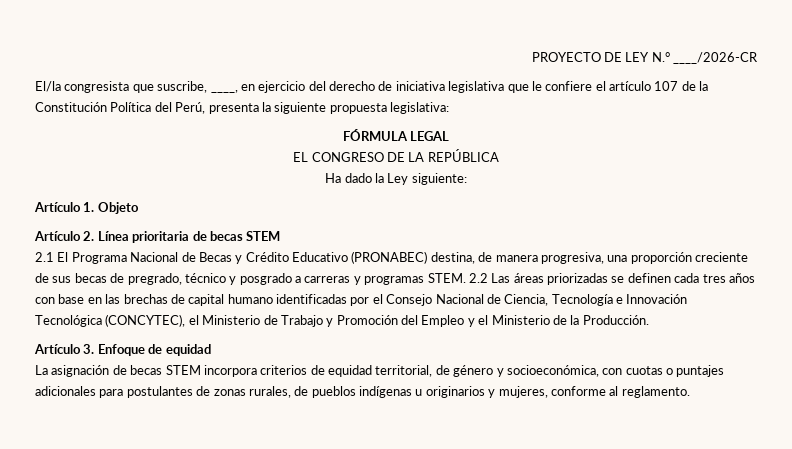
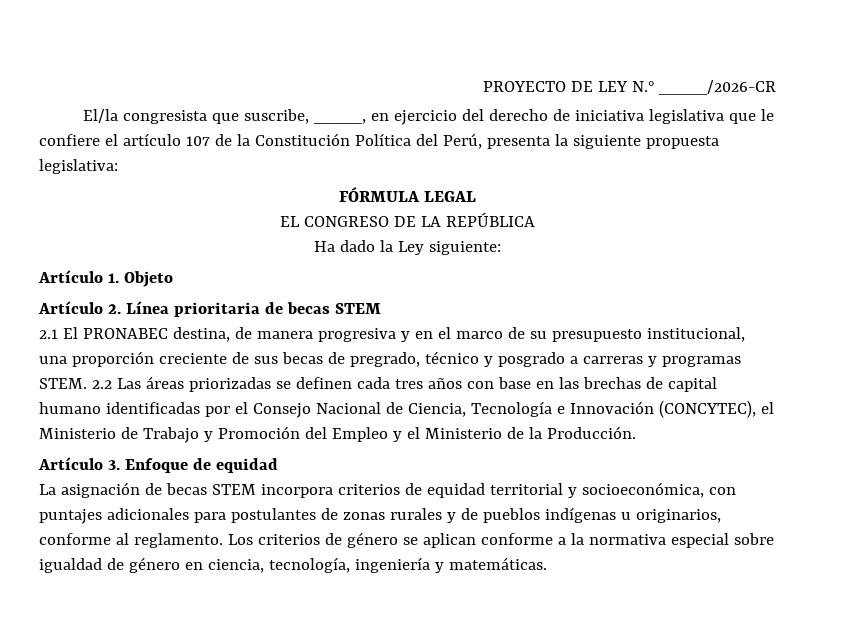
[71,251,604,264] Programa Nacional de Becas y Crédito Educativo (PRONABEC) destina, de manera progresiva, -> [82,327,745,342] PRONABEC destina, de manera progresiva y en el marco de su presupuesto institucional,
[35,315,102,327] Tecnológica -> (654, 407) none
[375,365,494,377] territorial, de género -> [489,483,563,495] territorial
[625,366,673,375] cuotas o -> (736, 491) none
[248,386,291,398] rurales, -> [389,508,456,523] rurales y
[425,386,690,398] originarios y mujeres, conforme al reglamento. -> [635,509,721,523] [39,532,774,548] [39,557,547,573] originarios, conforme al reglamento. Los criterios de género se aplican conforme a la normativa especial sobre igualdad de género en ciencia, tecnología, ingeniería y matemáticas.

